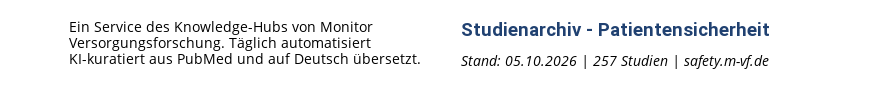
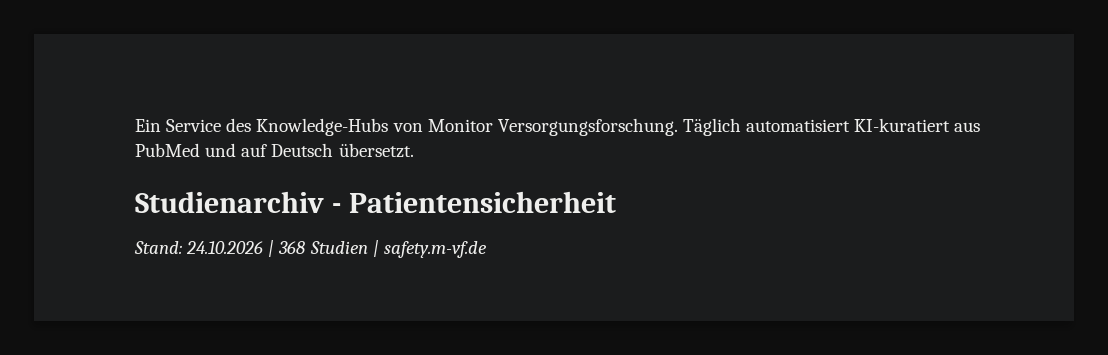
[505,55,617,69] 05.10.2026 | 257 -> [186,240,306,257] 24.10.2026 | 368

